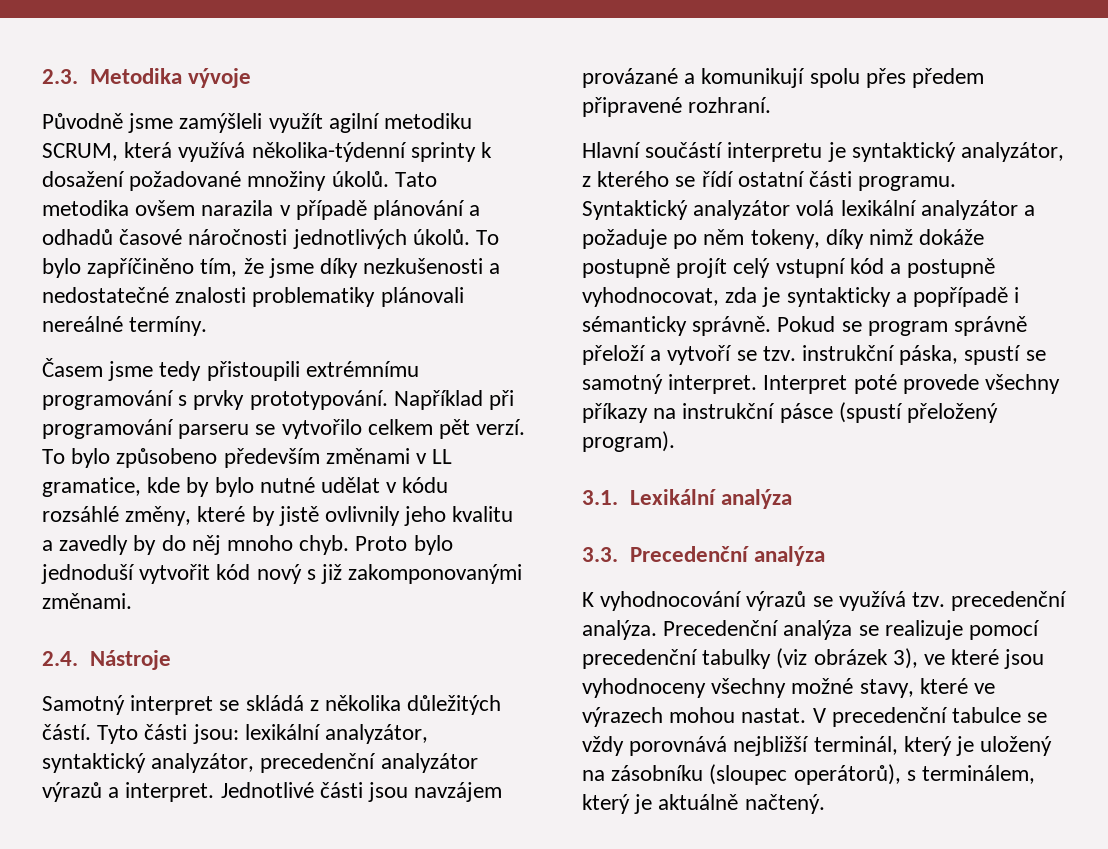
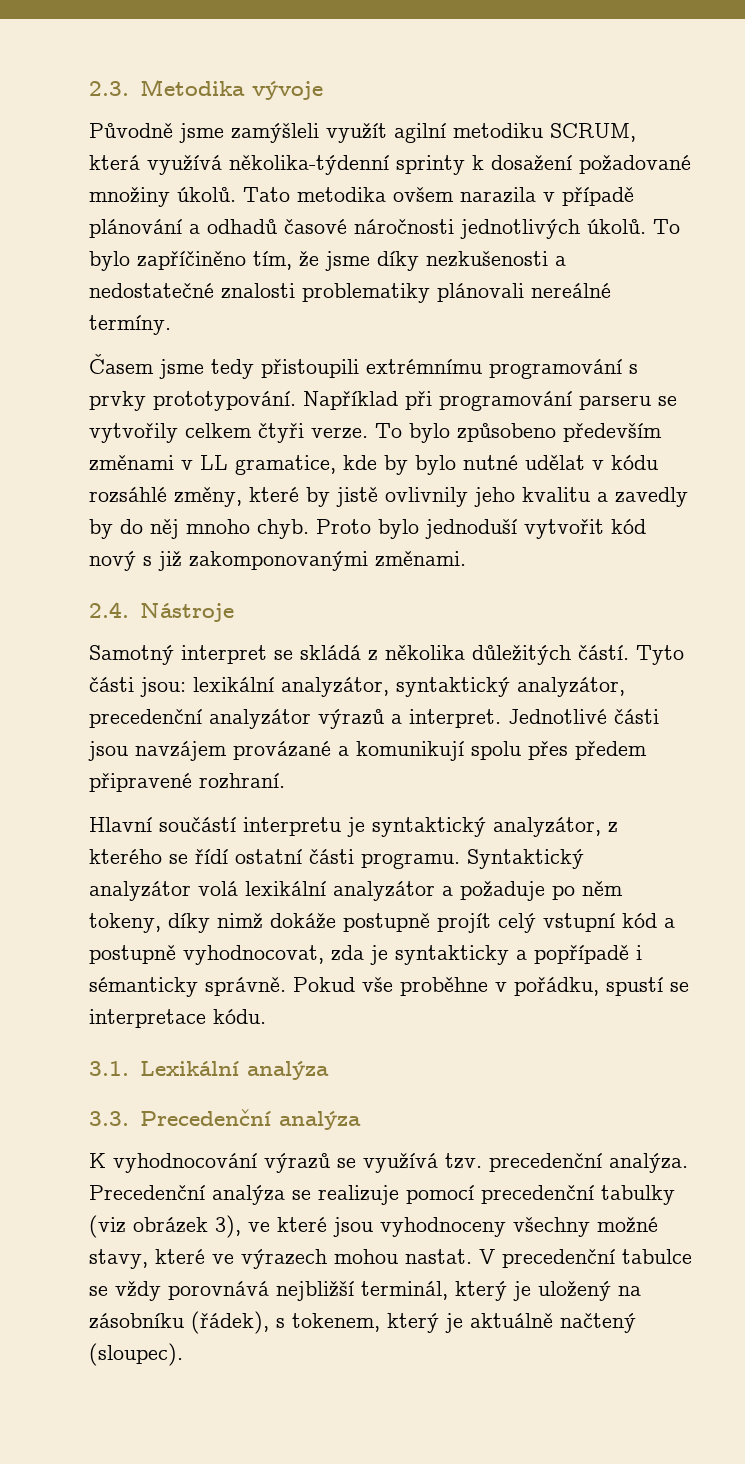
[281,419,526,439] vytvořilo celkem pět verzí. -> [89,423,368,443] vytvořily celkem čtyři verze.
[841,316,1028,336] [582,345,1046,365] [582,374,1061,394] [582,402,999,423] [582,431,675,452] se program správně přeloží a vytvoří se tzv. instrukční páska, spustí se samotný interpret. Interpret poté provede všechny příkazy na instrukční pásce (spustí přeložený program). -> [362,977,689,996] [89,1009,266,1028] vše proběhne v pořádku, spustí se interpretace kódu.
[709,764,1036,785] (sloupec operátorů), s terminálem, -> [191,1311,380,1334] (řádek), s tokenem,
[744,794,825,814] načtený. -> [560,1313,636,1333] [89,1343,183,1366] načtený (sloupec).

